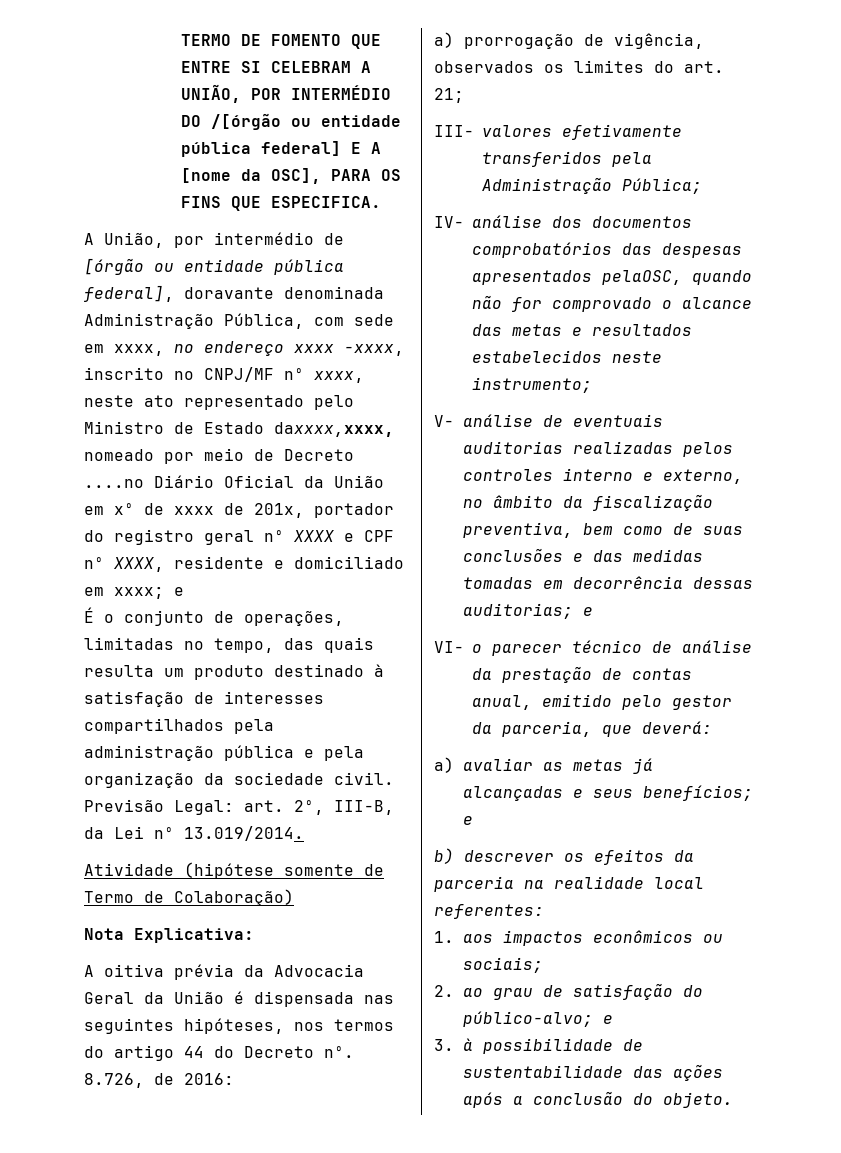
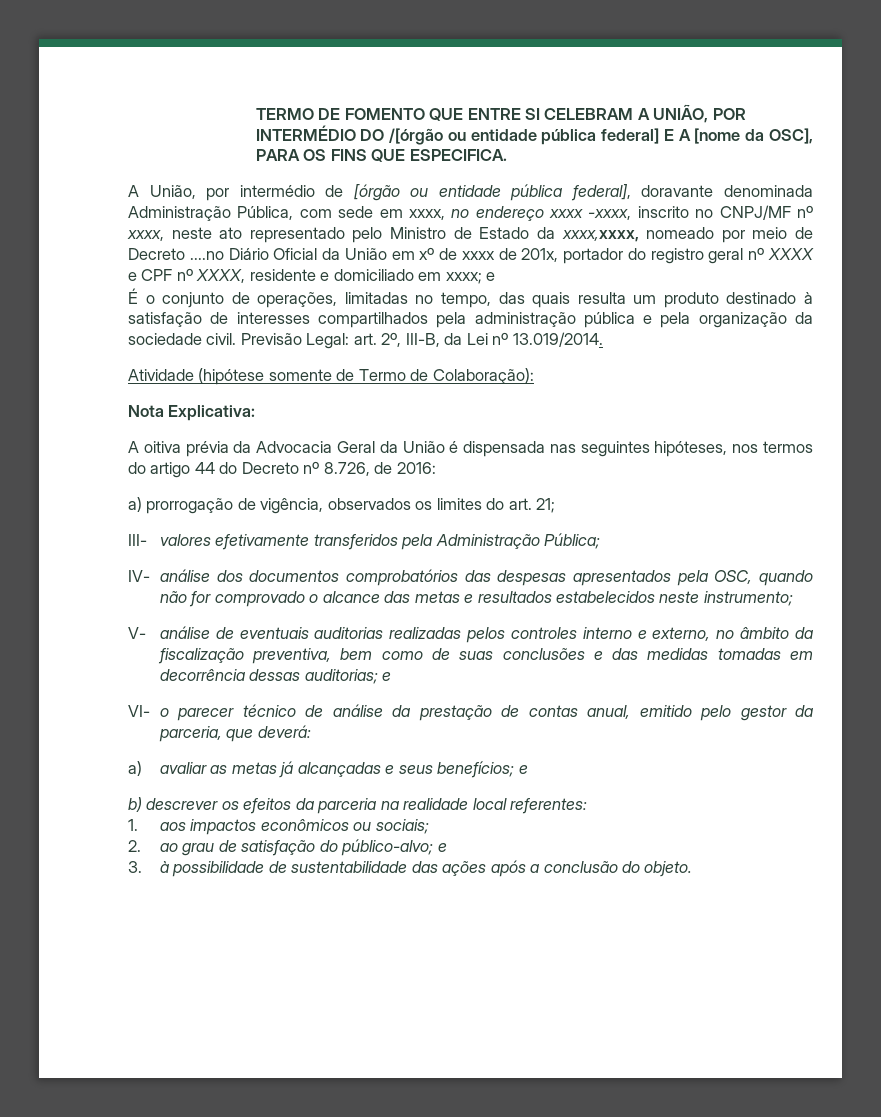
[274,422,394,437] daxxxx,xxxx, -> [536,227,639,242] da xxxx,xxxx,
[174,889,294,906] Colaboração) -> [432,368,534,384] Colaboração):
[324,1046,354,1058] nº. -> [303,461,320,474] nº
[602,270,682,285] pelaOSC, -> [676,570,753,586] pela OSC,

